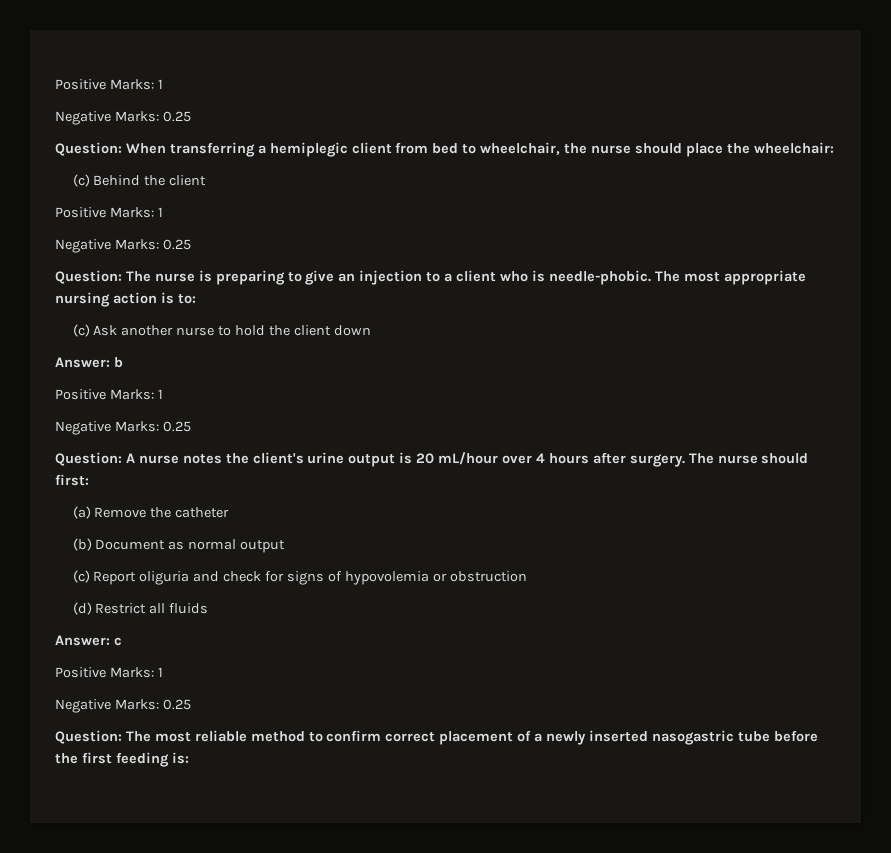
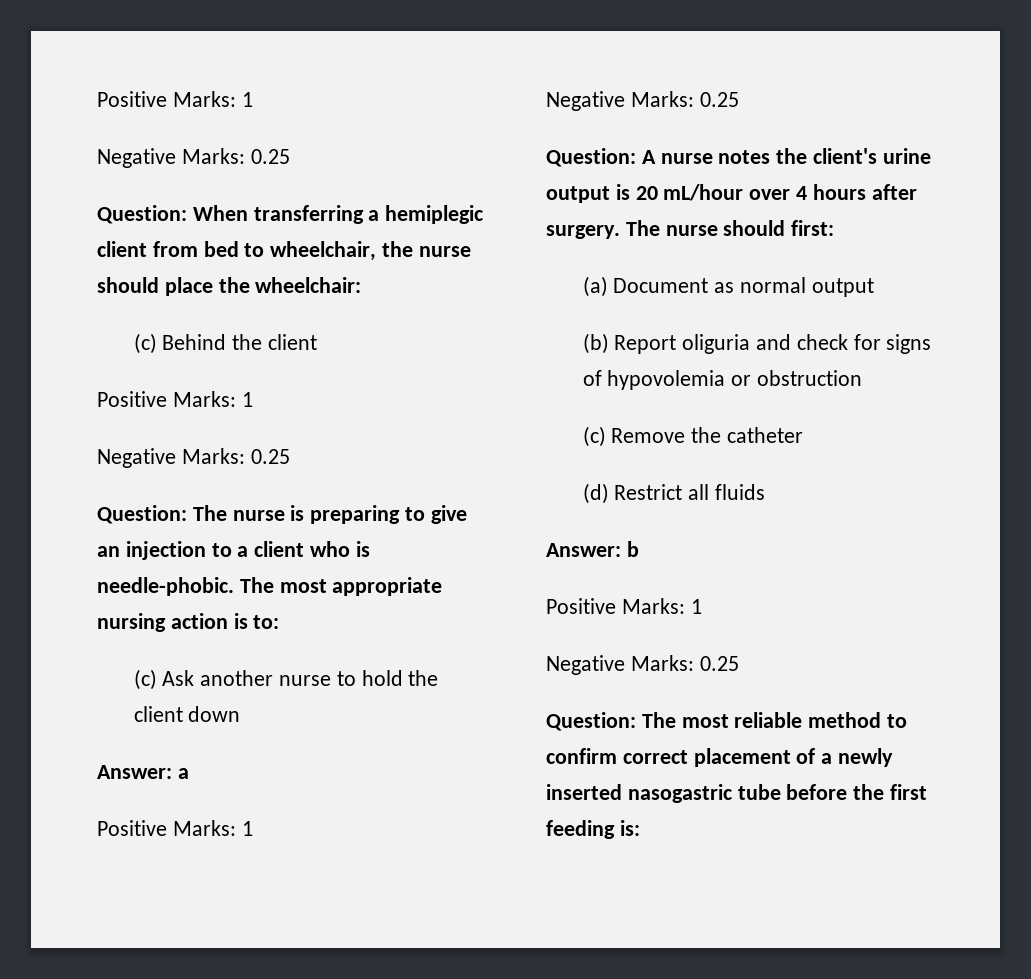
[113,357,123,368] b -> [177,768,189,779] a
[94,507,230,518] [72,538,92,551] Remove the catheter // (b) -> (608, 286) none
[72,570,90,583] (c) -> [582,333,609,354] (b)
(527, 576) none -> [582,426,803,447] // (c) Remove the catheter
[113,637,122,646] c -> [626,541,639,557] b

